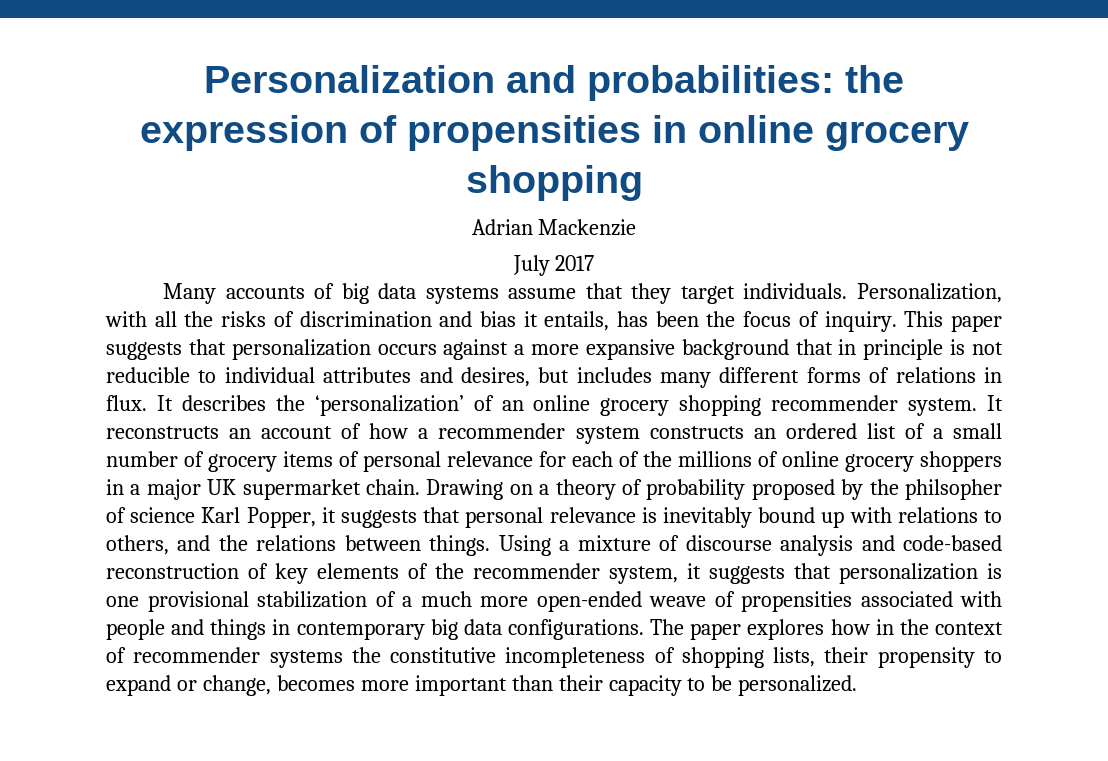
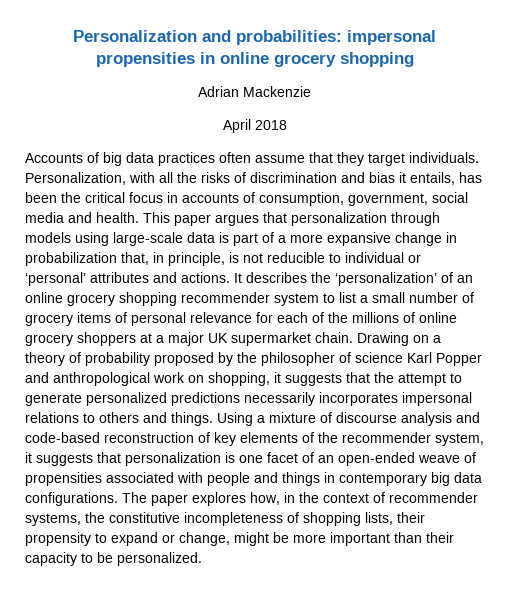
[845,65,904,93] [139,115,397,151] the expression of -> [347,30,436,45] impersonal
[512,255,595,276] [163,283,305,304] July 2017 // Many accounts -> [222,119,287,133] [25,153,83,163] April 2018 // Accounts
[425,286,499,304] systems -> [158,152,251,166] practices often
[743,311,897,332] focus of inquiry. -> [85,192,468,206] [25,212,139,223] critical focus in accounts of consumption, government, social media and health.
[106,339,944,360] suggests that personalization occurs against a more expansive background that in principle -> [215,212,440,226] [25,232,457,246] [25,252,225,266] argues that personalization through models using large-scale data is part of a more expansive change in probabilization that, in principle,
[323,367,1002,388] [106,395,147,411] attributes and desires, but includes many different forms of relations in flux. -> [408,254,421,263] [25,272,230,286] or ‘personal’ attributes and actions.
[908,395,1003,416] [106,423,925,444] system. It reconstructs an account of how a recommender system constructs an ordered list of -> [274,292,356,306] system to list
[106,479,124,495] in -> [140,333,152,343] at
[904,479,1002,500] philsopher -> [261,352,335,366] philosopher
[246,507,1003,528] [106,535,421,555] Popper, it suggests that personal relevance is inevitably bound up with relations to others, and the relations between -> [436,353,482,366] [25,372,462,386] [25,392,472,406] [25,412,167,423] Popper and anthropological work on shopping, it suggests that the attempt to generate personalized predictions necessarily incorporates impersonal relations to others and
[147,591,528,612] provisional stabilization of a much more -> [267,452,334,463] facet of an
[830,619,870,635] how -> [250,492,280,505] how,
[269,650,343,668] systems -> [25,513,81,526] systems,
[276,675,355,691] becomes -> [234,532,289,546] might be

